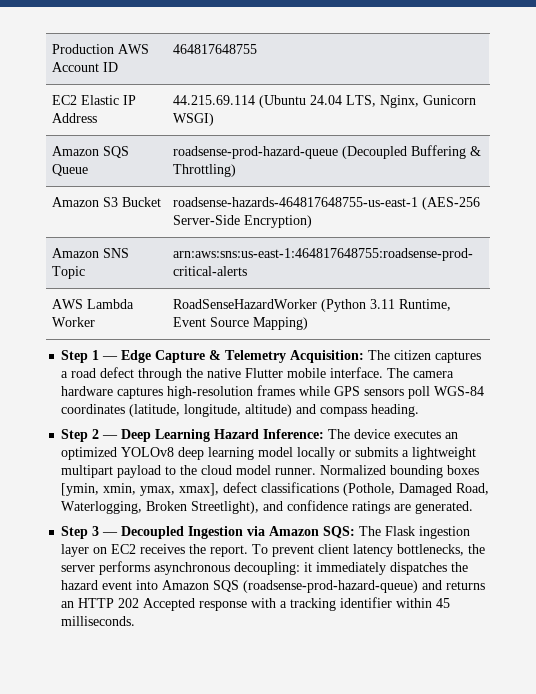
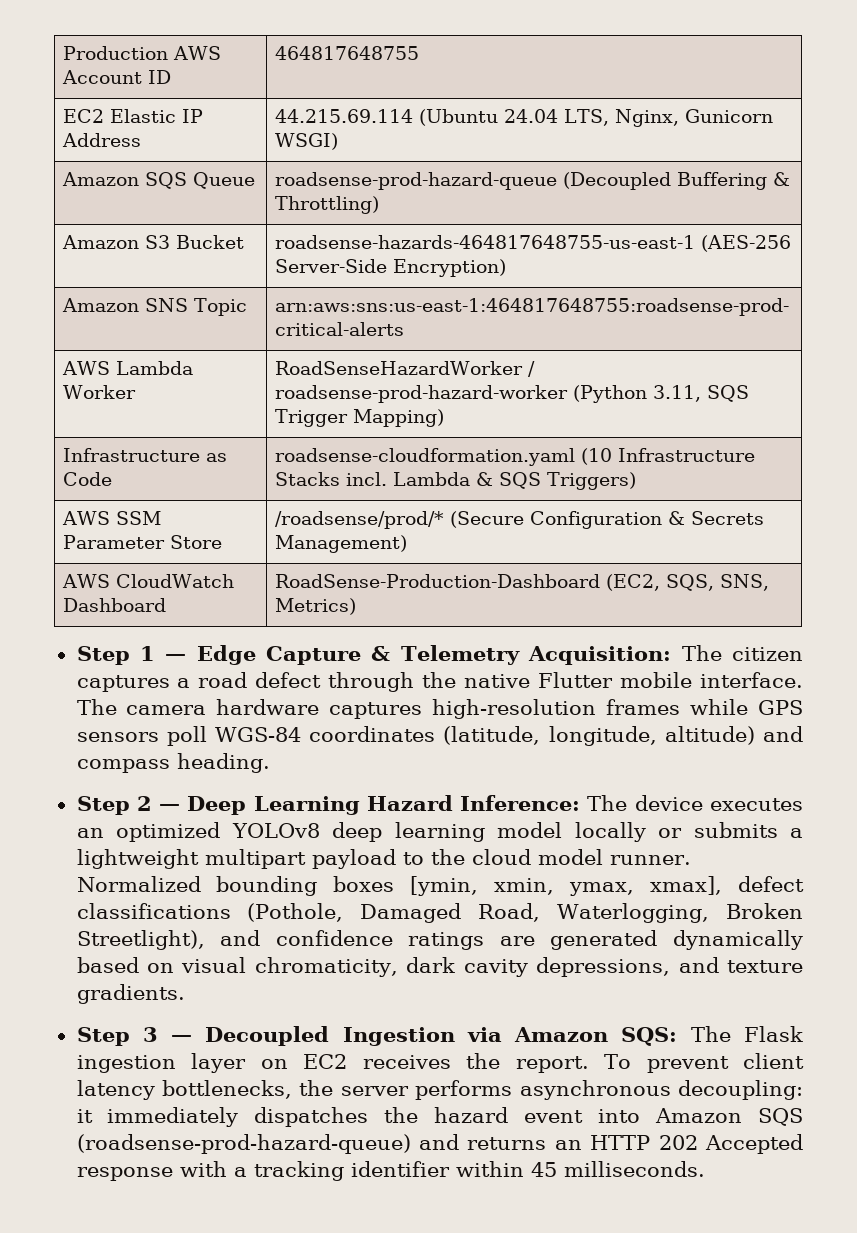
[320,299,451,312] [172,317,308,330] (Python 3.11 Runtime, Event Source Mapping) -> [528,361,536,377] [275,385,750,403] [275,409,445,427] [63,448,228,462] [63,472,113,486] [275,448,756,466] [275,472,637,490] [62,511,162,525] [63,535,223,549] [275,511,765,529] [275,535,408,553] [62,574,235,588] [63,598,167,612] [275,574,770,591] [275,598,357,615] / roadsense-prod-hazard-worker (Python 3.11, SQS Trigger Mapping) // Infrastructure as Code | roadsense-cloudformation.yaml (10 Infrastructure Stacks incl. Lambda & SQS Triggers) // AWS SSM Parameter Store | /roadsense/prod/* (Secure Configuration & Secrets Management) // AWS CloudWatch Dashboard | RoadSense-Production-Dashboard (EC2, SQS, SNS, Metrics)
[415,501,474,514] generated. -> [550,930,803,950] [76,957,803,977] [76,984,185,1004] generated dynamically based on visual chromaticity, dark cavity depressions, and texture gradients.

